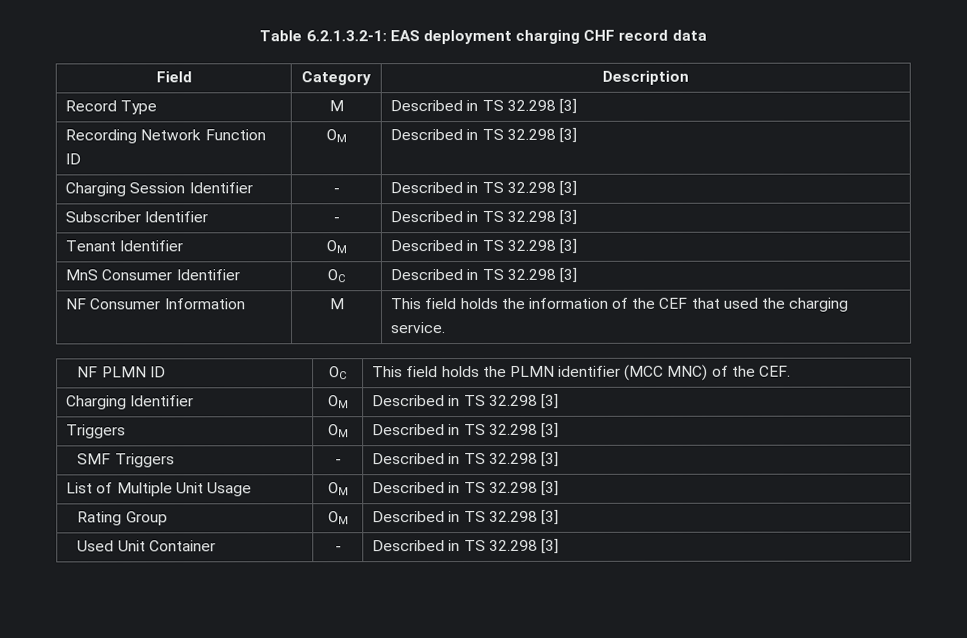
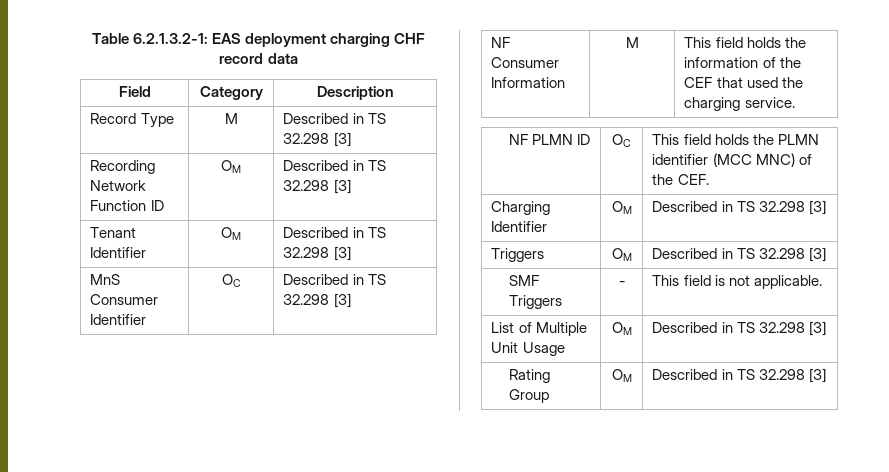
[65,182,253,197] [332,188,340,194] [390,180,577,196] [65,211,209,223] [332,217,340,223] [390,209,577,225] // Charging Session Identifier | - | Described in TS 32.298 [3] // Subscriber Identifier | - | Described in TS 32.298 [3] -> (351, 186) none
[372,451,559,467] Described in TS 32.298 [3] -> [652,275,822,289] This field is not applicable.
[77,540,216,552] [334,546,342,552] [372,538,559,554] // Used Unit Container | - | Described in TS 32.298 [3] -> (826, 375) none

